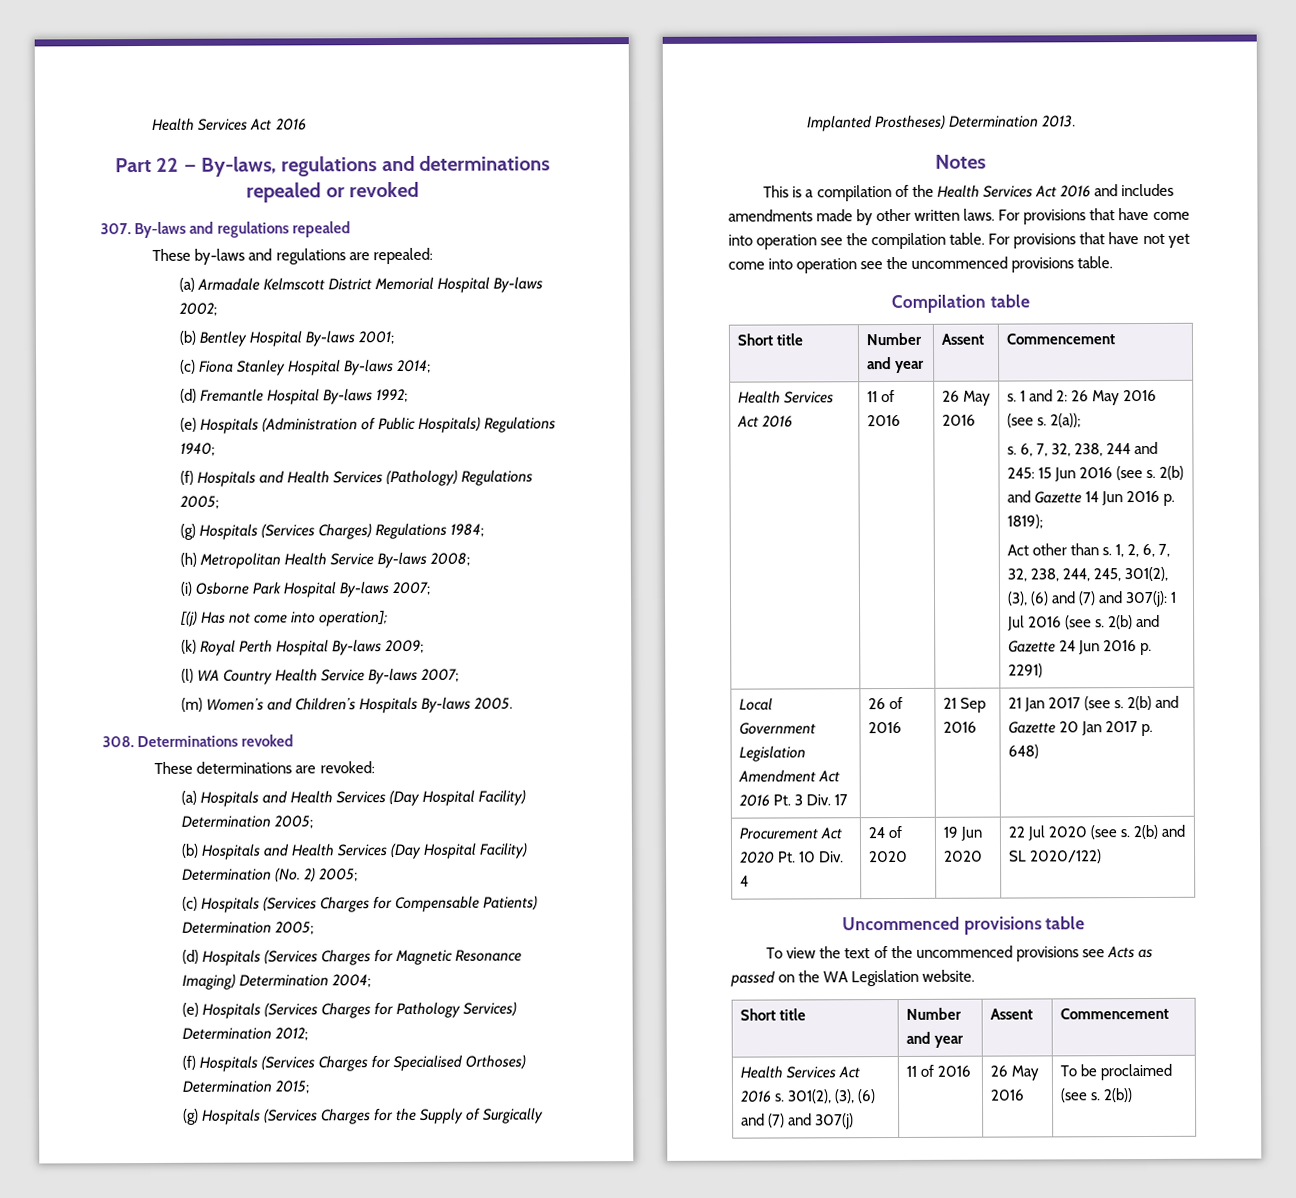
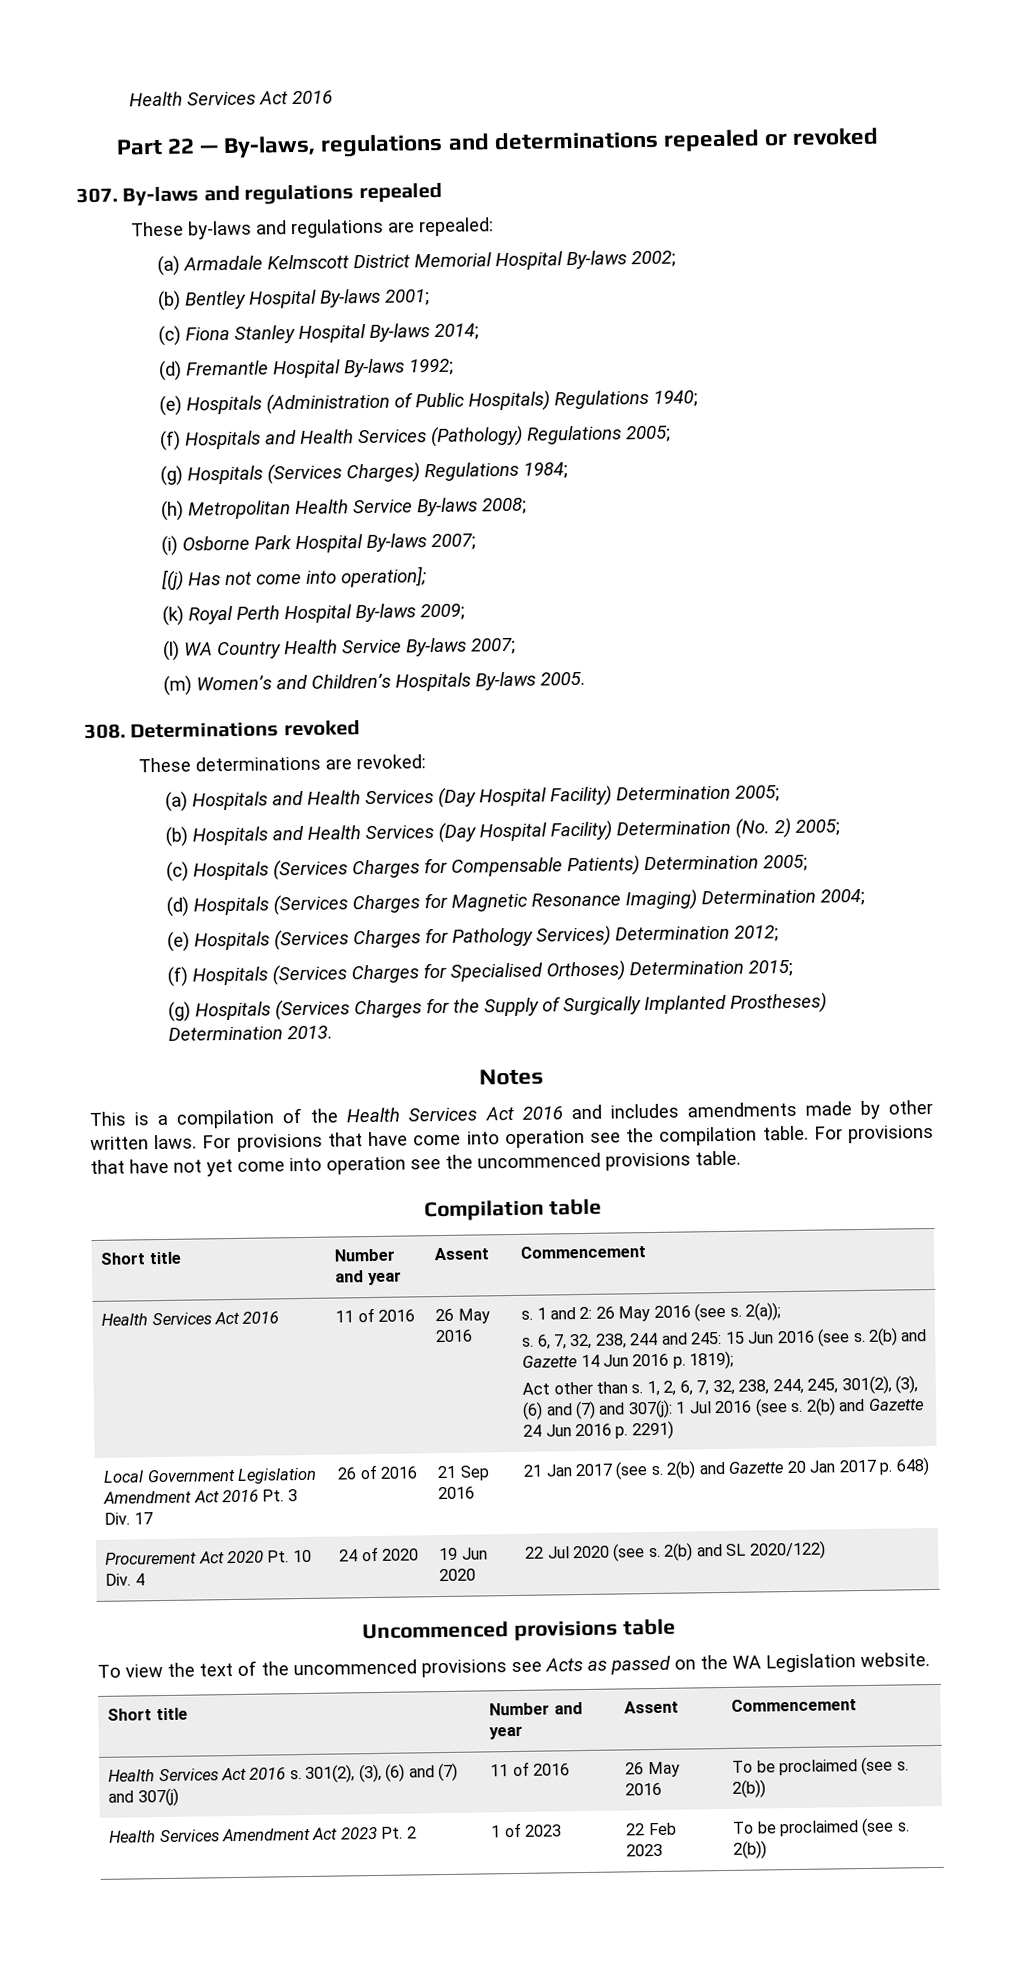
(1133, 1095) none -> [109,1826,417,1843] [491,1822,562,1838] [626,1822,677,1836] [626,1843,664,1857] [732,1817,910,1837] [733,1840,768,1859] // Health Services Amendment Act 2023 Pt. 2 | 1 of 2023 | 22 Feb 2023 | To be proclaimed (see s. 2(b))

